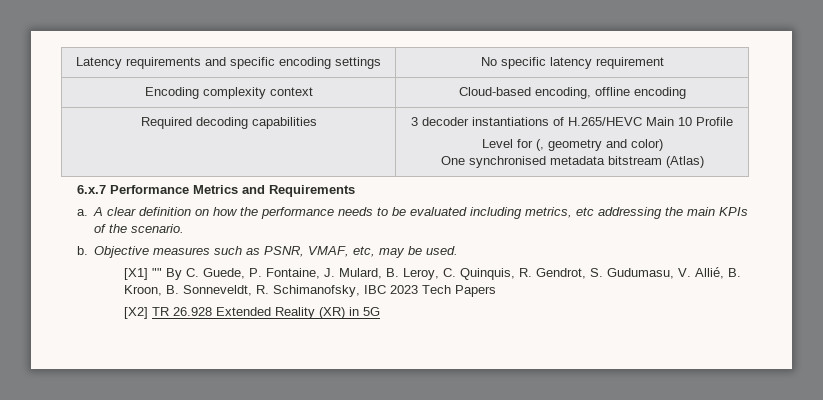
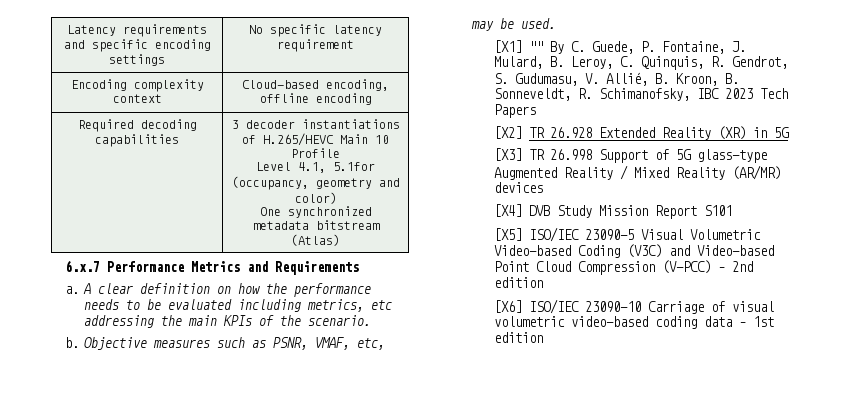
[516,139,544,151] for (, -> [298,162,375,173] [231,176,309,190] 4.1, 5.1for (occupancy,
[468,156,546,168] synchronised -> [287,206,372,218] synchronized
(380, 311) none -> [493,148,767,163] [493,165,781,180] [493,182,543,193] [493,204,732,219] [493,227,761,242] [493,244,774,258] [493,260,753,275] [493,277,543,288] [493,299,774,314] [493,316,774,329] [493,332,543,343] // [X3] TR 26.998 Support of 5G glass-type Augmented Reality / Mixed Reality (AR/MR) devices // [X4] DVB Study Mission Report S101 // [X5] ISO/IEC 23090-5 Visual Volumetric Video-based Coding (V3C) and Video-based Point Cloud Compression (V-PCC) – 2nd edition // [X6] ISO/IEC 23090-10 Carriage of visual volumetric video-based coding data – 1st edition

